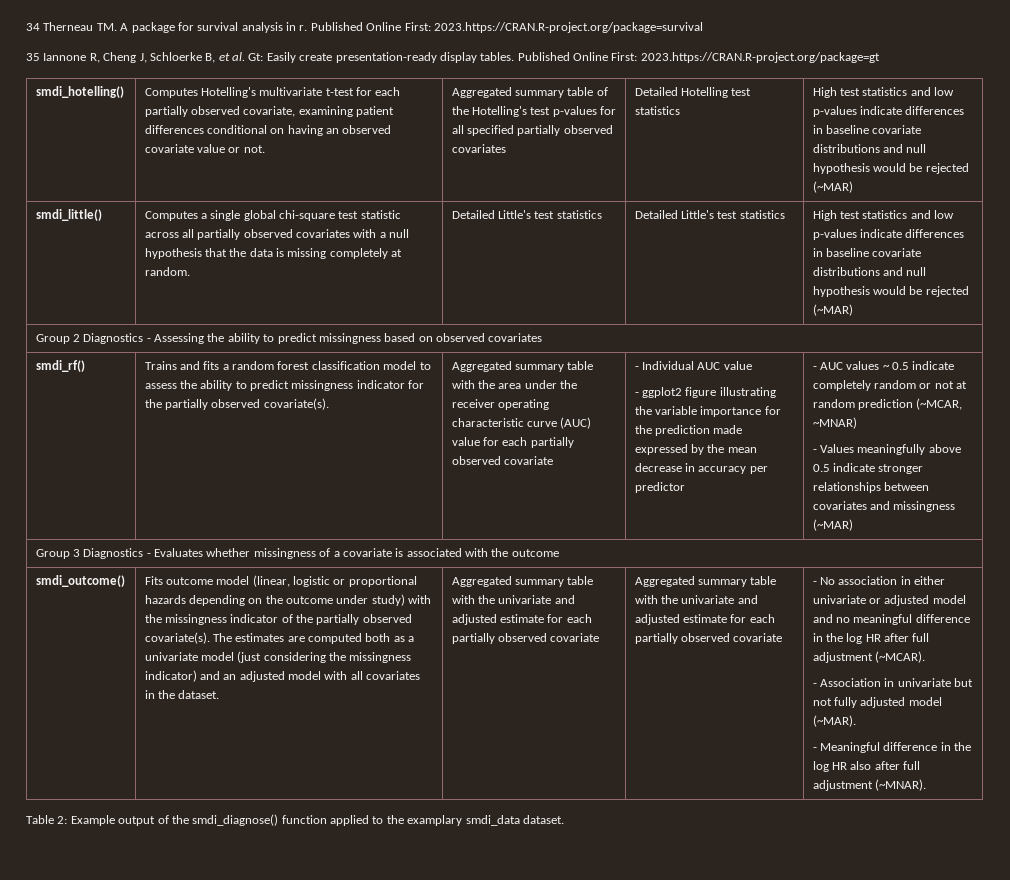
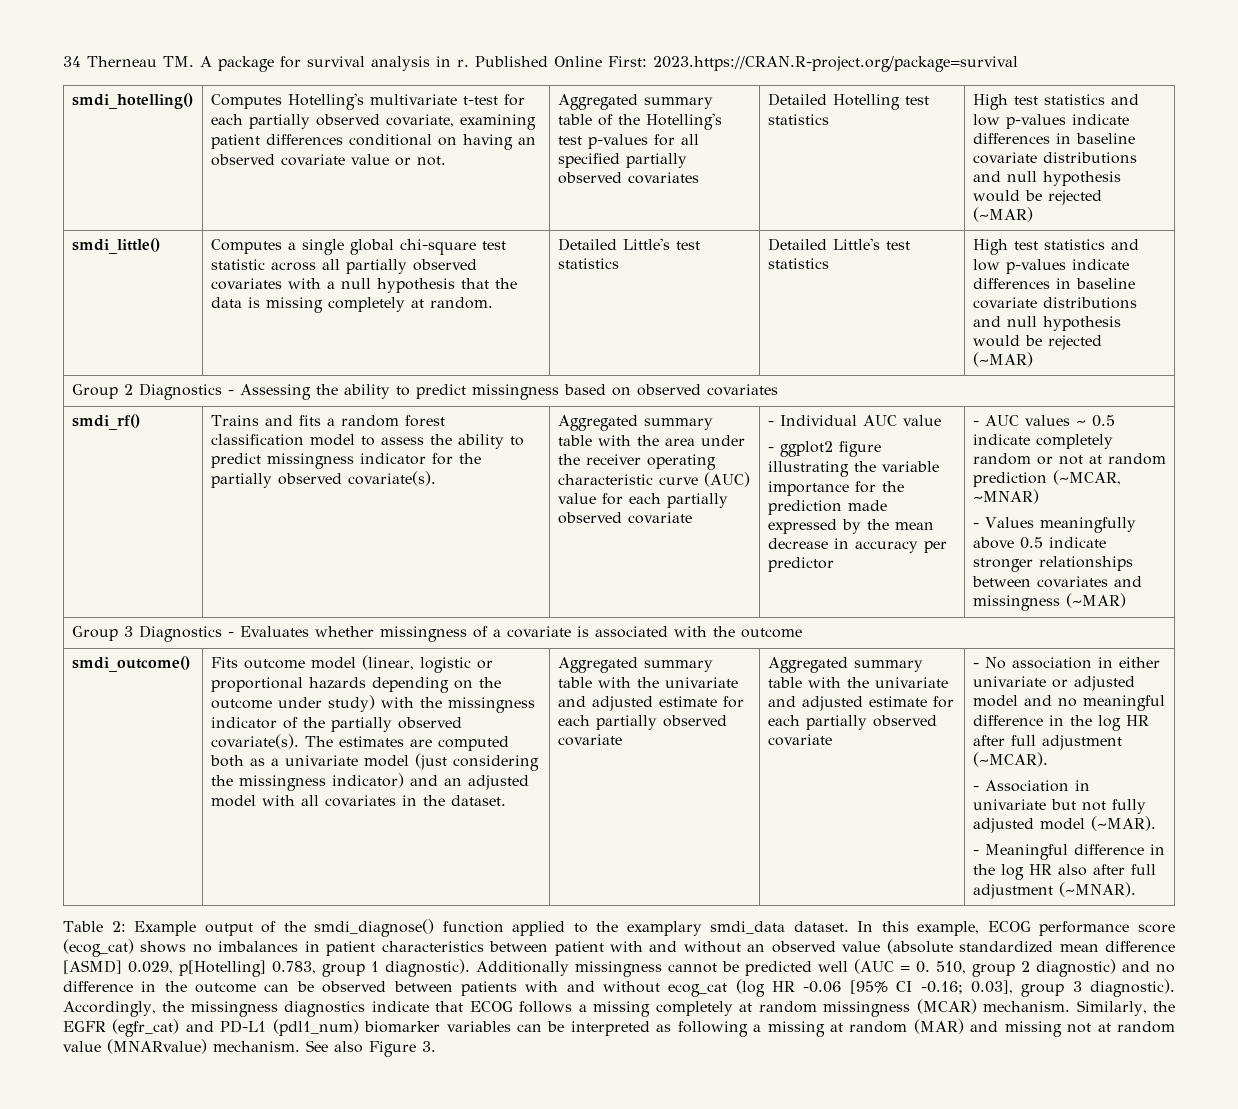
[26,52,880,63] // 35 Iannone R, Cheng J, Schloerke B, et al. Gt: Easily create presentation-ready display tables. Published Online First: 2023.https://CRAN.R-project.org/package=gt -> (1018, 64) none
(564, 819) none -> [857,921,1175,936] [63,939,1175,957] [63,959,1175,977] [63,979,1176,997] [63,999,1176,1017] [63,1019,1175,1037] [63,1039,436,1057] In this example, ECOG performance score (ecog_cat) shows no imbalances in patient characteristics between patient with and without an observed value (absolute standardized mean difference [ASMD] 0.029, p[Hotelling] 0.783, group 1 diagnostic). Additionally missingness cannot be predicted well (AUC = 0. 510, group 2 diagnostic) and no difference in the outcome can be observed between patients with and without ecog_cat (log HR -0.06 [95% CI -0.16; 0.03], group 3 diagnostic). Accordingly, the missingness diagnostics indicate that ECOG follows a missing completely at random missingness (MCAR) mechanism. Similarly, the EGFR (egfr_cat) and PD-L1 (pdl1_num) biomarker variables can be interpreted as following a missing at random (MAR) and missing not at random value (MNARvalue) mechanism. See also Figure 3.

